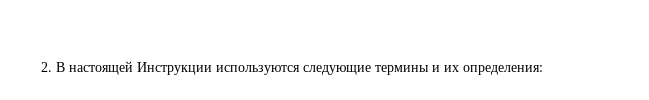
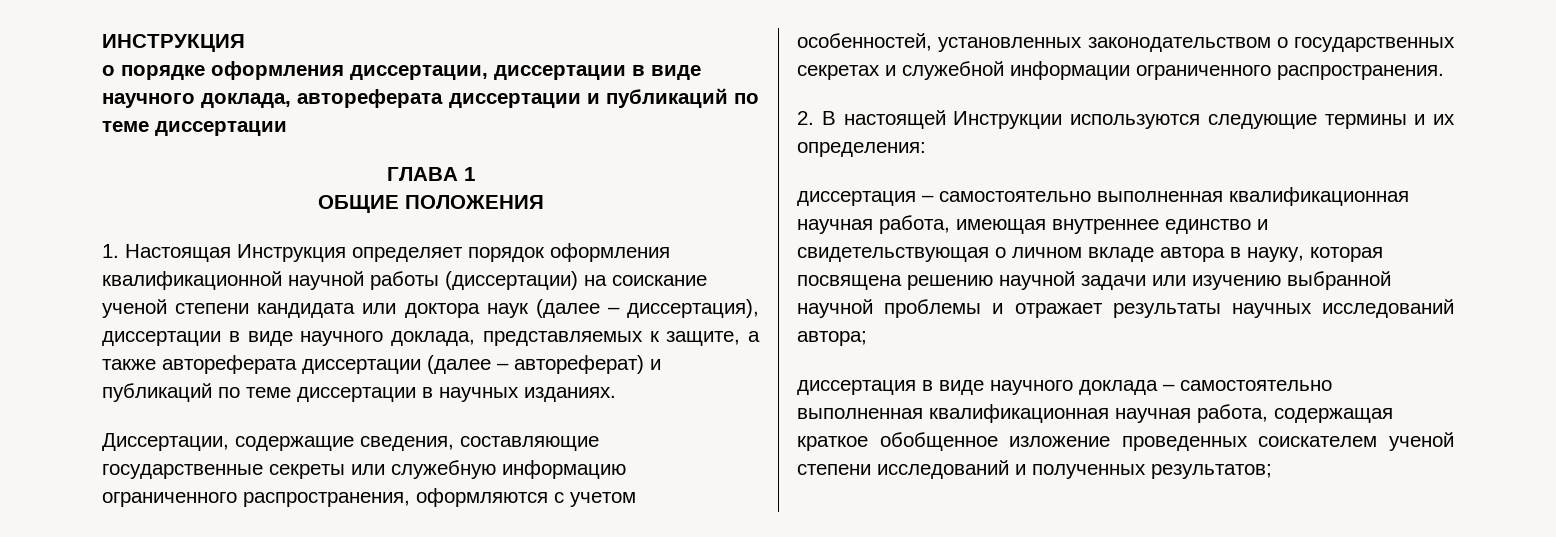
(41, 67) none -> [102,34,245,52] [102,61,701,80] [102,88,760,108] [102,121,287,136] [386,167,475,181] [317,195,544,213] [102,243,670,262] [102,271,707,290] [102,299,759,318] [102,331,760,346] [102,355,661,374] [102,383,616,402] [102,433,599,451] [102,460,626,479] [102,488,636,507] [797,33,1455,52] [797,61,1444,80] ИНСТРУКЦИЯ // о порядке оформления диссертации, диссертации в виде научного доклада, автореферата диссертации и публикаций по теме диссертации // ГЛАВА 1 // ОБЩИЕ ПОЛОЖЕНИЯ // 1. Настоящая Инструкция определяет порядок оформления квалификационной научной работы (диссертации) на соискание ученой степени кандидата или доктора наук (далее – диссертация), диссертации в виде научного доклада, представляемых к защите, а также автореферата диссертации (далее – автореферат) и публикаций по теме диссертации в научных изданиях. // Диссертации, содержащие сведения, составляющие государственные секреты или служебную информацию ограниченного распространения, оформляются с учетом особенностей, установленных законодательством о государственных секретах и служебной информации ограниченного распространения. //
(543, 70) none -> [797,187,1409,206] [797,215,1268,234] [797,247,1383,262] [797,271,1391,290] [797,299,1454,318] [797,331,867,346] [797,380,1332,395] [797,404,1393,423] [797,432,1454,451] [797,460,1272,479] // диссертация – самостоятельно выполненная квалификационная научная работа, имеющая внутреннее единство и свидетельствующая о личном вкладе автора в науку, которая посвящена решению научной задачи или изучению выбранной научной проблемы и отражает результаты научных исследований автора; // диссертация в виде научного доклада – самостоятельно выполненная квалификационная научная работа, содержащая краткое обобщенное изложение проведенных соискателем ученой степени исследований и полученных результатов;

